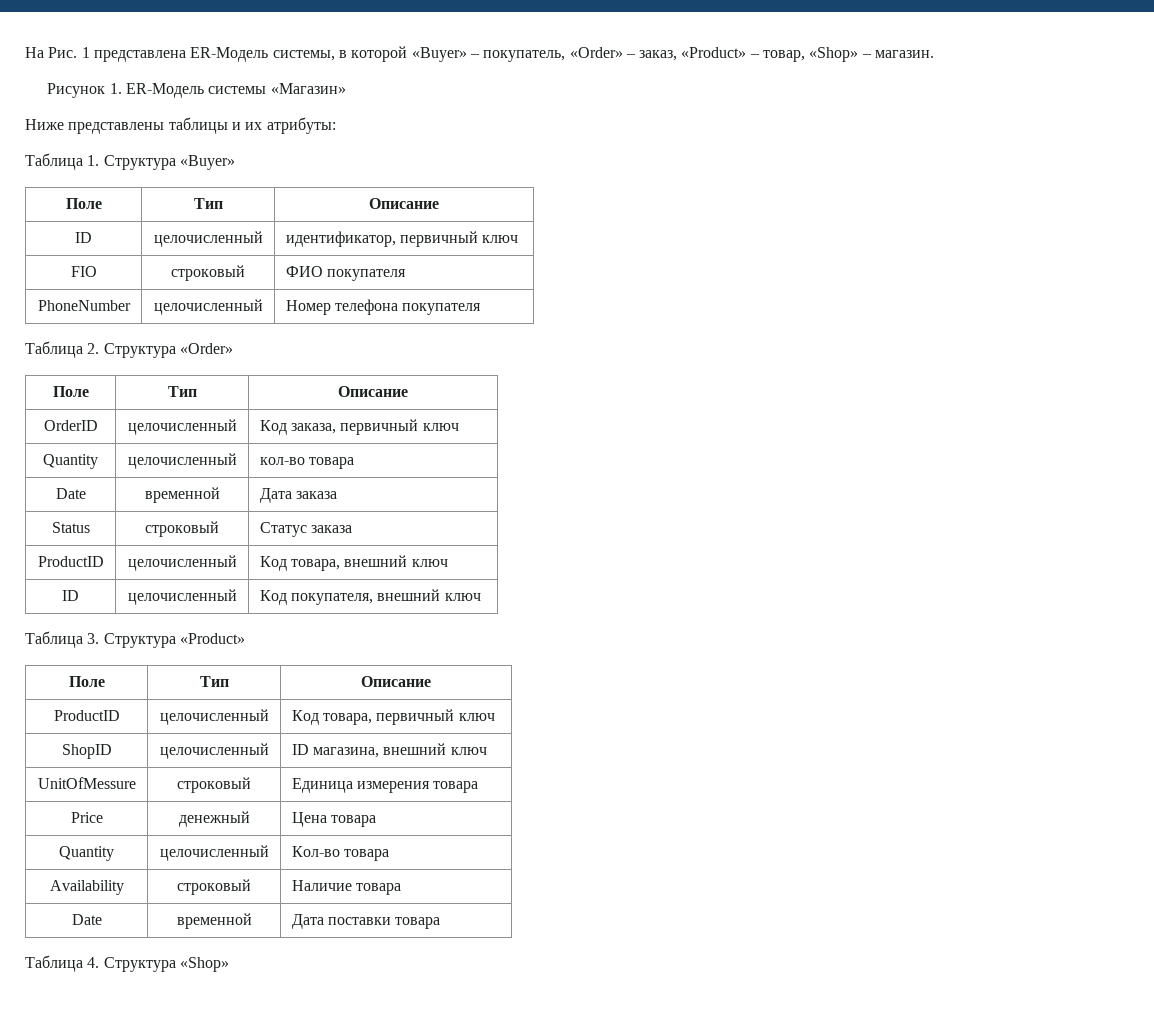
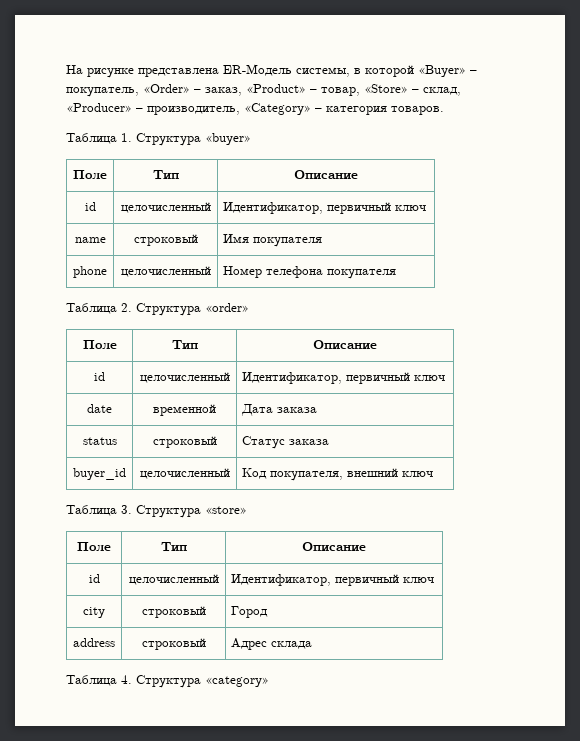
[48,47,90,58] Рис. 1 -> [87,68,134,78] рисунке
[809,47,935,62] [47,83,346,98] [25,117,336,134] «Shop» – магазин. // Рисунок 1. ER-Модель системы «Магазин» // Ниже представлены таблицы и их атрибуты: -> [364,84,461,96] [66,103,444,115] «Store» – склад, «Producer» – производитель, «Category» – категория товаров.
[179,155,235,170] [65,198,102,209] [193,198,223,209] [369,198,439,209] [75,232,92,243] [153,231,263,247] [285,231,519,247] [70,266,97,277] [170,265,245,281] [285,266,406,281] [37,300,131,311] «Buyer» // Поле | Тип | Описание // ID | целочисленный | идентификатор, первичный ключ // FIO | строковый | ФИО покупателя // PhoneNumber -> [205,133,251,145] [73,170,107,179] [152,170,179,180] [294,170,358,179] [84,202,96,211] [120,202,211,213] [223,202,427,214] [74,237,106,243] [133,234,198,246] [223,234,323,247] [73,266,107,278] «buyer» // Поле | Тип | Описание // id | целочисленный | Идентификатор, первичный ключ // name | строковый | Имя покупателя // phone
[179,343,233,354] [52,386,89,397] [167,386,197,397] [338,386,408,397] [43,420,98,431] [127,419,237,435] [259,419,459,435] [43,454,98,469] [127,453,237,469] [259,457,354,469] [55,488,86,499] «Order» // Поле | Тип | Описание // OrderID | целочисленный | Код заказа, первичный ключ // Quantity | целочисленный | кол-во товара // Date -> [205,303,249,312] [82,340,117,349] [171,340,198,350] [313,340,377,349] [94,372,105,381] [139,372,230,383] [242,372,446,384] [87,404,112,413] «order» // Поле | Тип | Описание // id | целочисленный | Идентификатор, первичный ключ // date
[51,522,90,533] Status -> [82,437,117,445] status
[37,556,104,567] [127,555,237,571] [259,555,448,571] [62,590,79,601] ProductID | целочисленный | Код товара, внешний ключ // ID -> [73,468,126,480] buyer_id
[179,633,245,644] [68,676,105,687] [199,676,229,687] [361,676,431,687] [53,710,120,721] [159,709,269,725] [291,709,495,725] [61,744,112,759] [159,743,269,759] [291,743,487,758] [37,777,136,789] [176,777,251,793] [291,778,479,793] [70,812,103,823] [178,811,250,827] [291,812,376,827] [59,846,114,861] [159,845,269,861] [291,846,389,861] [49,880,124,895] [176,879,251,895] [291,880,401,895] [71,914,102,925] [176,913,252,929] [291,914,441,929] «Product» // Поле | Тип | Описание // ProductID | целочисленный | Код товара, первичный ключ // ShopID | целочисленный | ID магазина, внешний ключ // UnitOfMessure | строковый | Единица измерения товара // Price | денежный | Цена товара // Quantity | целочисленный | Кол-во товара // Availability | строковый | Наличие товара // Date | временной | Дата поставки товара -> [205,506,247,514] [77,542,111,551] [160,542,187,552] [302,542,366,551] [88,574,100,583] [128,574,219,585] [231,574,435,586] [83,607,105,618] [141,606,206,618] [231,606,269,618] [73,638,115,647] [141,638,206,650] [231,638,313,650] «store» // Поле | Тип | Описание // id | целочисленный | Идентификатор, первичный ключ // city | строковый | Город // address | строковый | Адрес склада
[179,957,229,972] «Shop» -> [205,676,269,687] «category»

